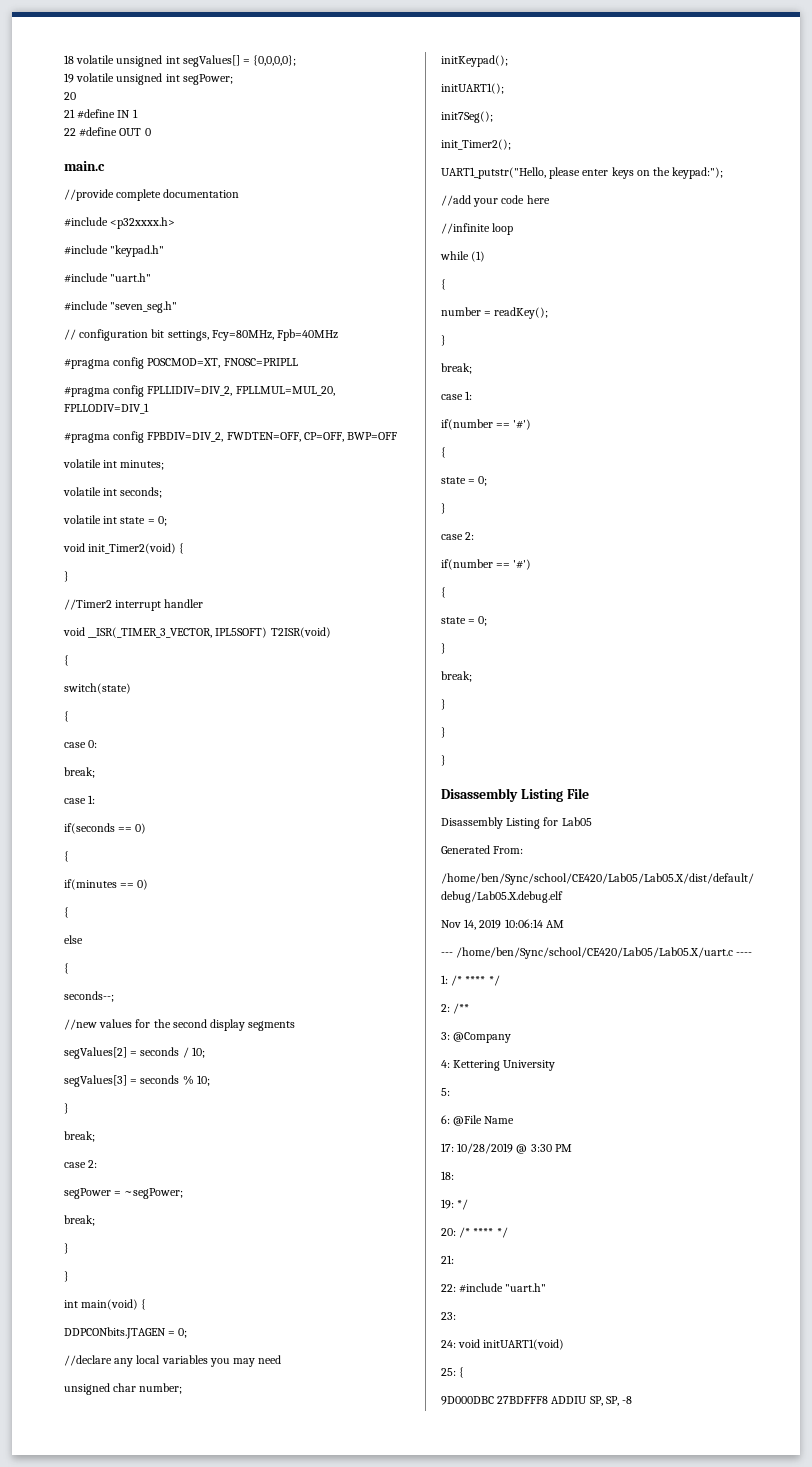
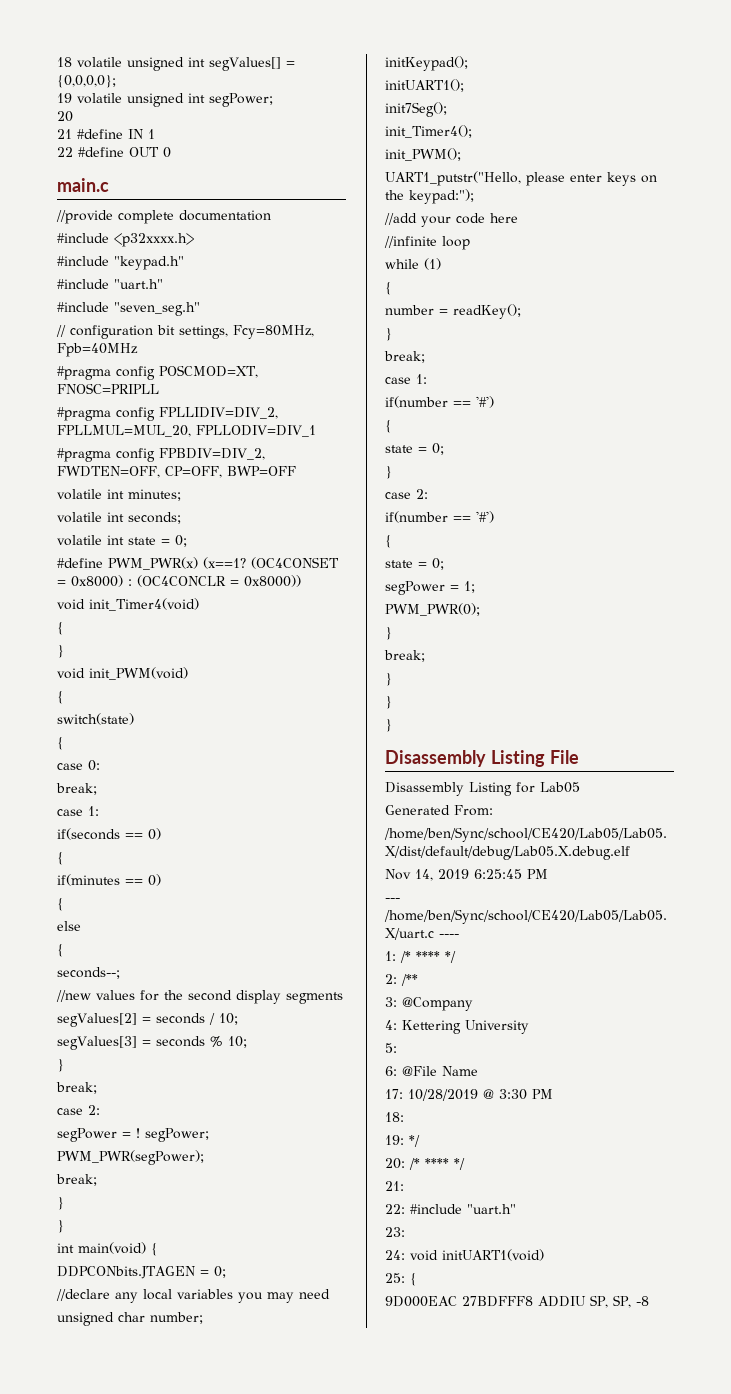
[63,543,177,554] // void init_Timer2(void) -> [57,557,339,570] [57,575,301,587] [57,598,199,611] // #define PWM_PWR(x) (x==1? (OC4CONSET = 0x8000) : (OC4CONCLR = 0x8000)) // void init_Timer4(void) //
[64,599,204,611] [63,627,331,638] //Timer2 interrupt handler // void __ISR(_TIMER_3_VECTOR, IPL5SOFT) T2ISR(void) -> [57,667,188,680] void init_PWM(void)
[124,1188,184,1199] ~segPower; -> [136,1128,209,1142] [57,1150,204,1165] ! segPower; // PWM_PWR(segPower);
[441,139,511,150] init_Timer2(); -> [385,125,472,138] [385,148,461,161] init_Timer4(); // init_PWM();
(488, 621) none -> [385,581,475,595] [385,603,480,616] // segPower = 1; // PWM_PWR(0);
[504,919,564,928] 10:06:14 AM -> [474,869,548,879] 6:25:45 PM
[441,1396,494,1405] 9D000DBC -> [385,1296,457,1307] 9D000EAC

